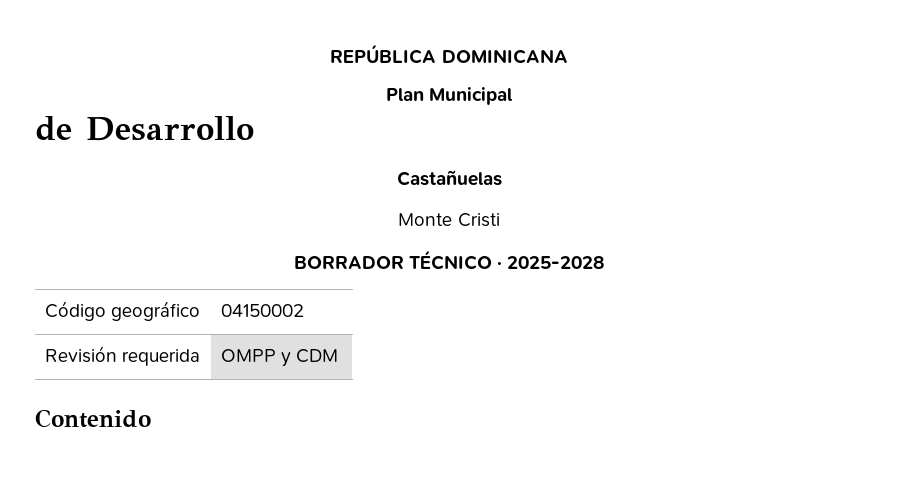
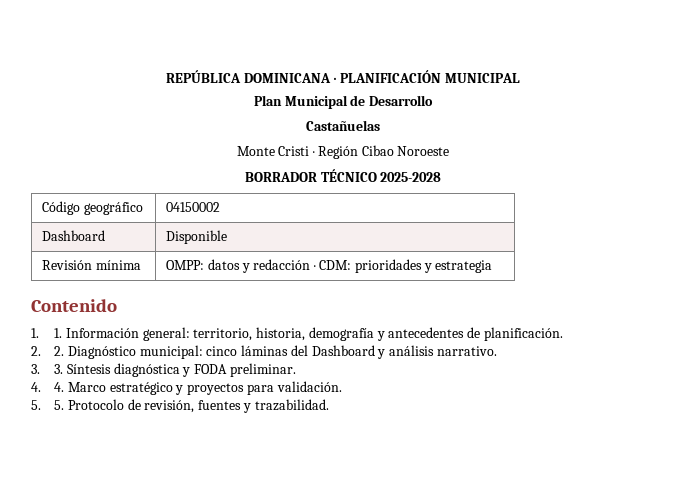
(568, 56) none -> [334,70,520,83] · PLANIFICACIÓN MUNICIPAL
(514, 96) // -> (348, 102) none
(500, 220) none -> [313,145,450,159] · Región Cibao Noroeste
[497,262,503,269] · -> (377, 175) none
(304, 310) none -> [42,230,106,241] [166,230,228,244] // Dashboard | Disponible
[121,349,200,366] [220,349,338,367] [35,409,151,428] requerida | OMPP y CDM // Contenido -> [95,260,141,270] [166,259,493,273] [31,299,117,312] [31,327,563,341] [31,345,497,359] [31,363,296,377] [31,381,342,395] [31,399,329,413] mínima | OMPP: datos y redacción · CDM: prioridades y estrategia // Contenido // 1. 1. Información general: territorio, historia, demografía y antecedentes de planificación. // 2. 2. Diagnóstico municipal: cinco láminas del Dashboard y análisis narrativo. // 3. 3. Síntesis diagnóstica y FODA preliminar. // 4. 4. Marco estratégico y proyectos para validación. // 5. 5. Protocolo de revisión, fuentes y trazabilidad.

